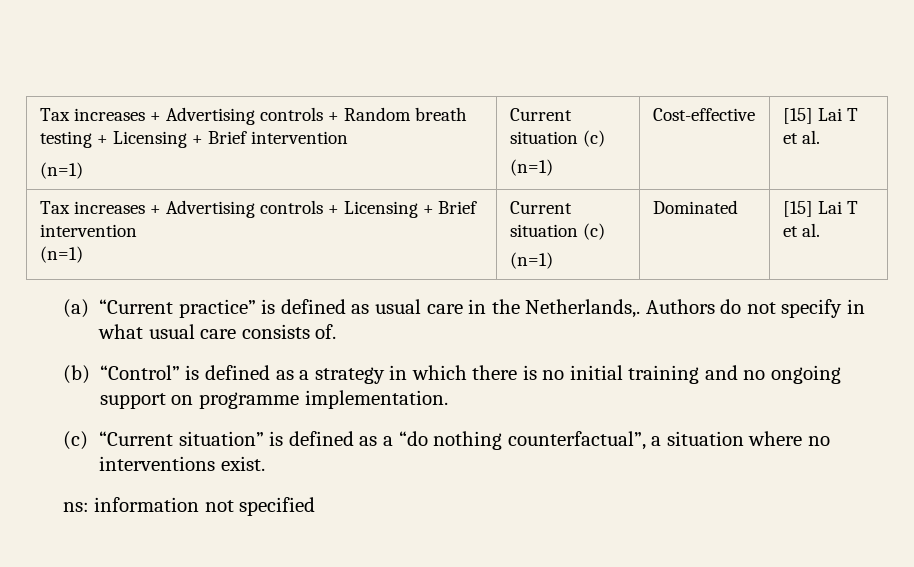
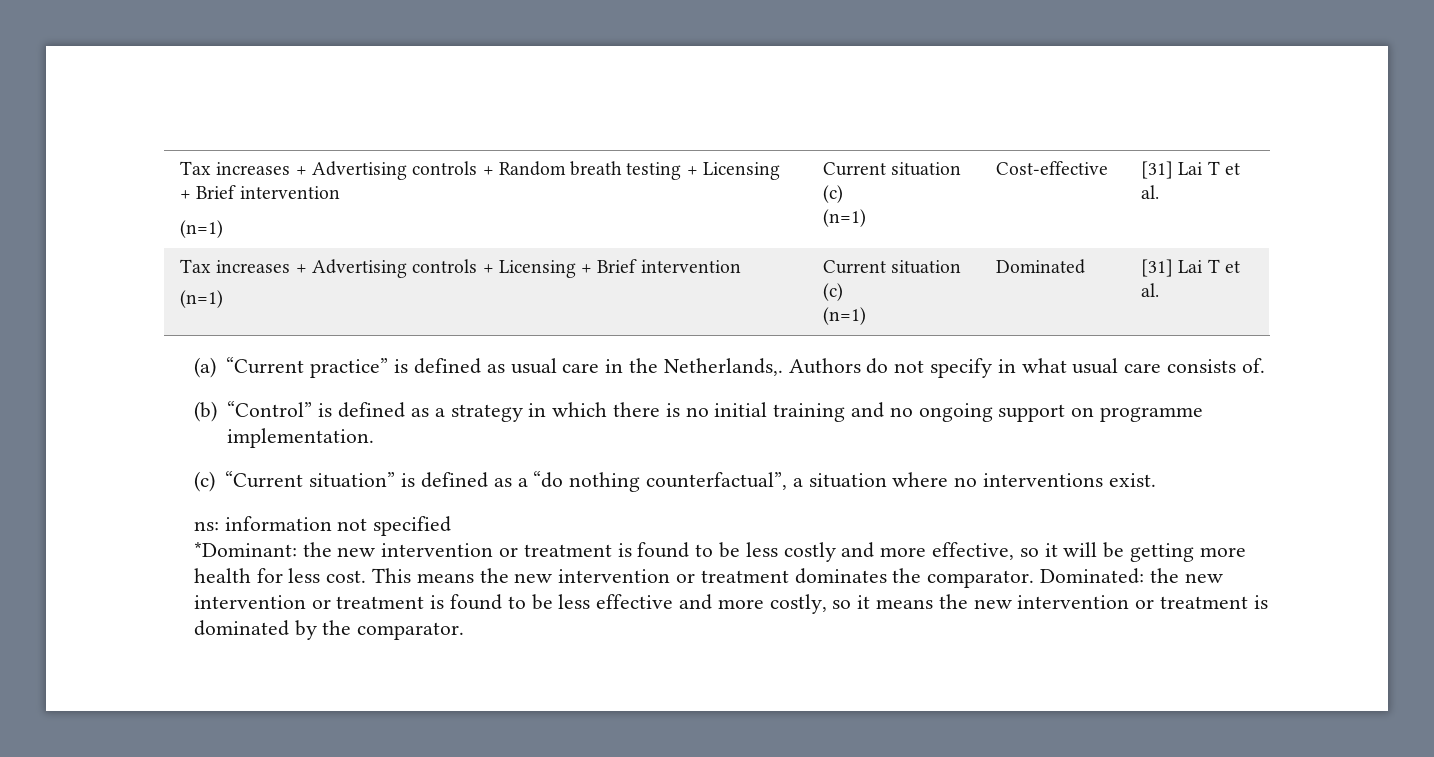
[782,108,813,124] [15] -> [1141,161,1174,179] [31]
[782,201,813,217] [15] -> [1141,259,1174,277] [31]
(316, 506) none -> [193,542,1246,562] [193,568,1223,588] [193,594,1268,614] [193,620,465,640] // *Dominant: the new intervention or treatment is found to be less costly and more effective, so it will be getting more health for less cost. This means the new intervention or treatment dominates the comparator. Dominated: the new intervention or treatment is found to be less effective and more costly, so it means the new intervention or treatment is dominated by the comparator.

